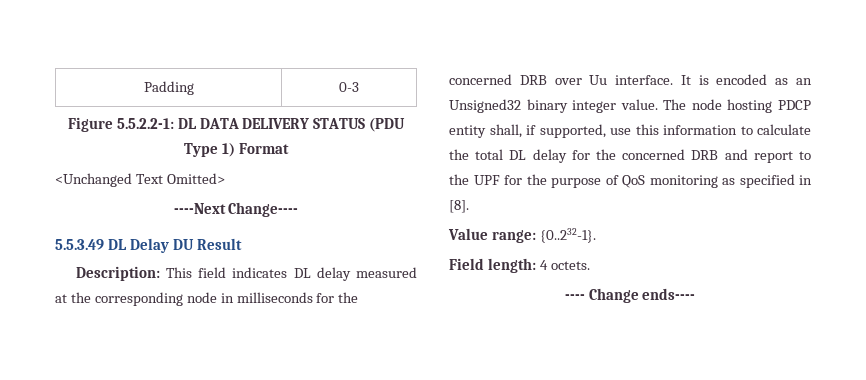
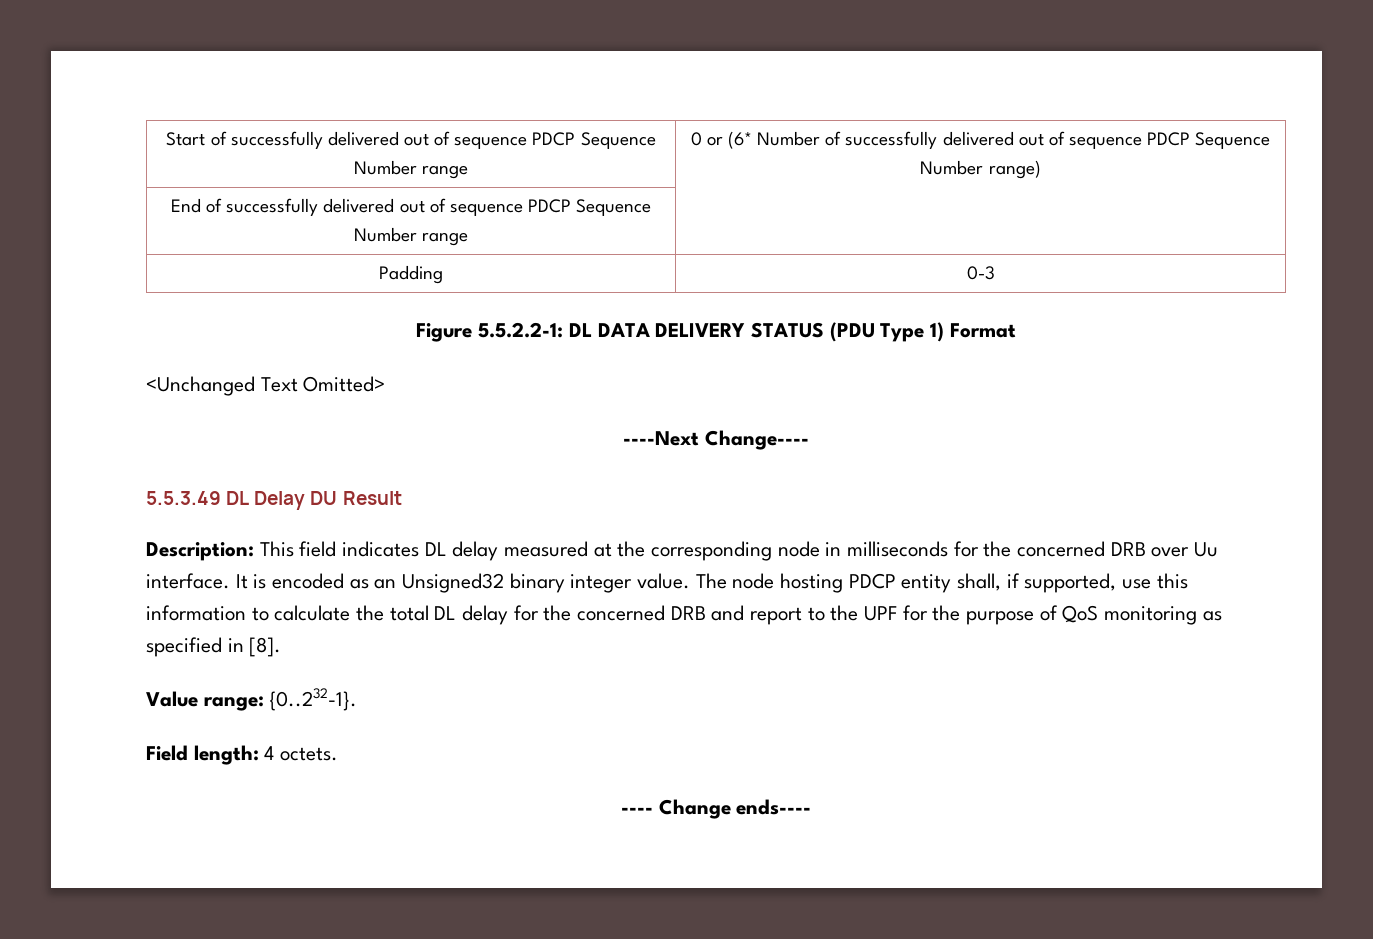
(143, 88) none -> [166,131,656,149] [353,160,469,179] [690,131,1271,149] [920,160,1041,179] [170,198,652,216] [353,227,469,246] Start of successfully delivered out of sequence PDCP Sequence Number range | 0 or (6* Number of successfully delivered out of sequence PDCP Sequence Number range) // End of successfully delivered out of sequence PDCP Sequence Number range | //

